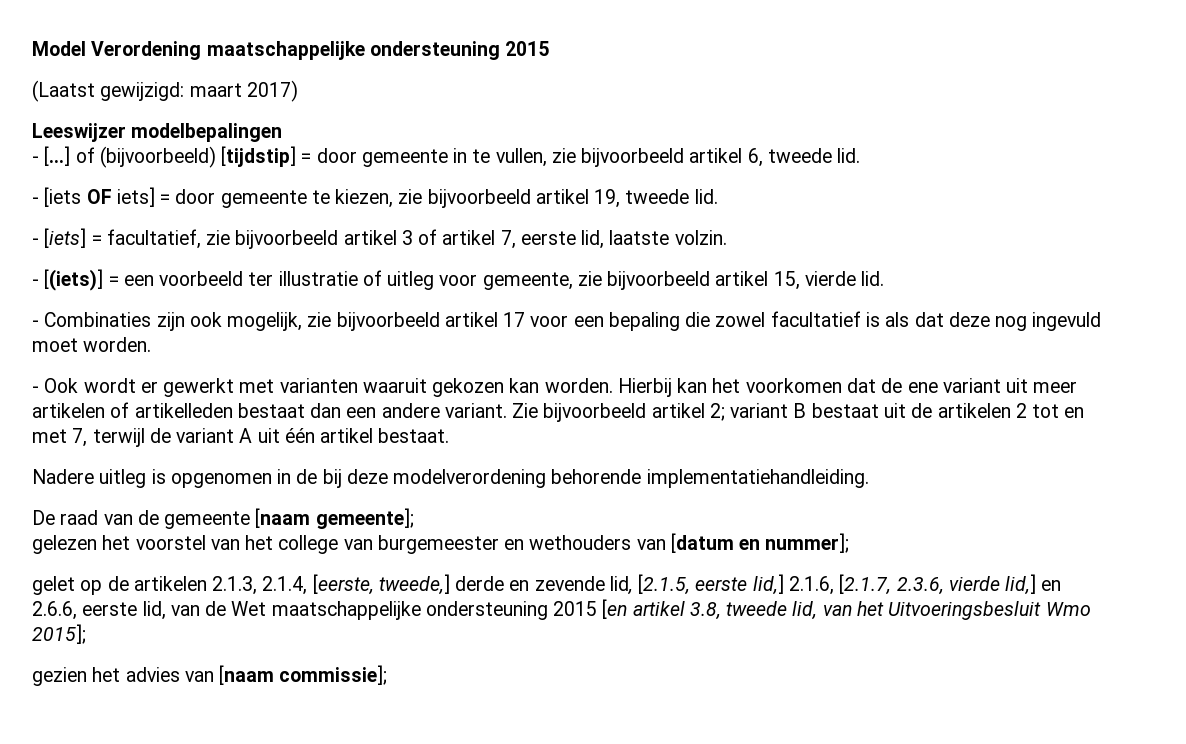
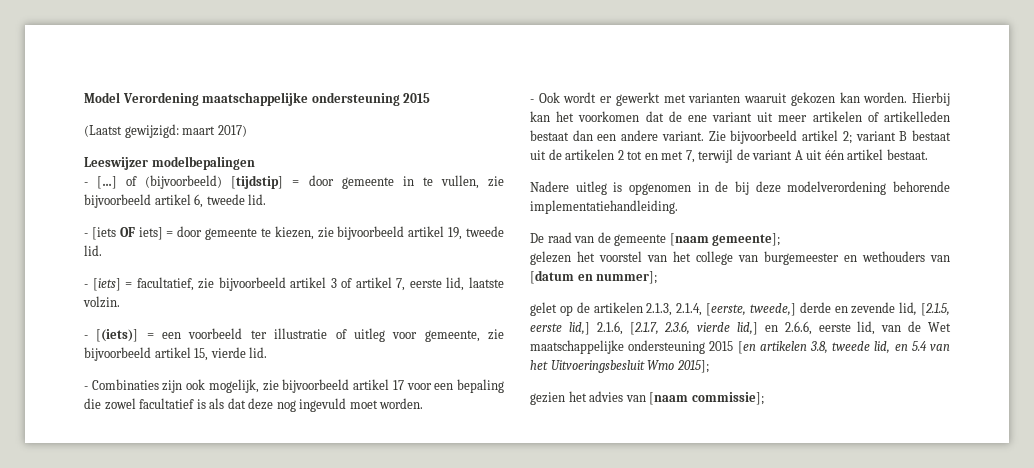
[632,601,685,616] artikel -> [759,341,807,351] artikelen
(818, 610) none -> [894,341,927,351] en 5.4

